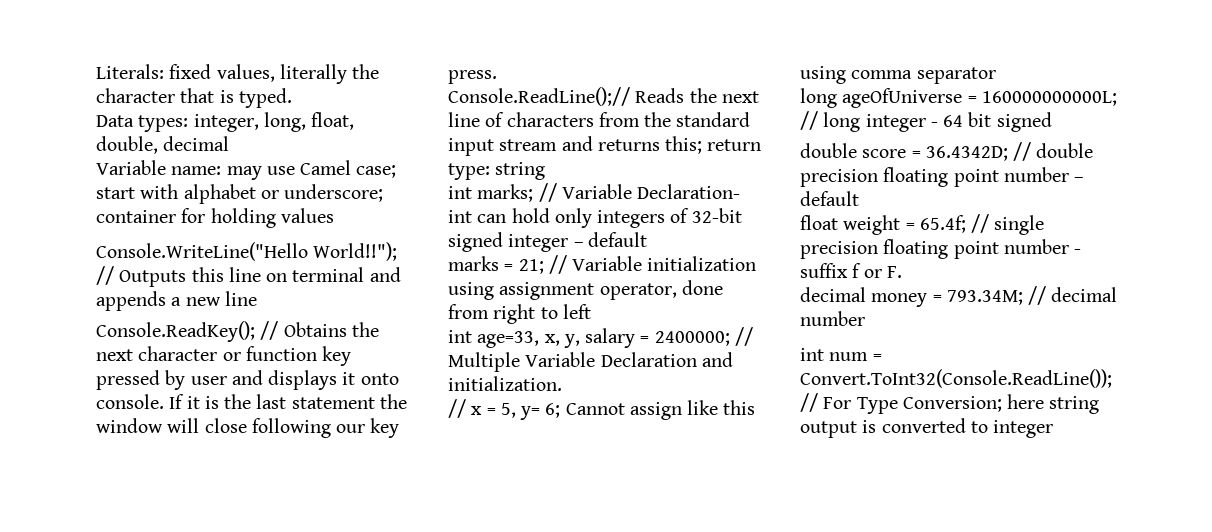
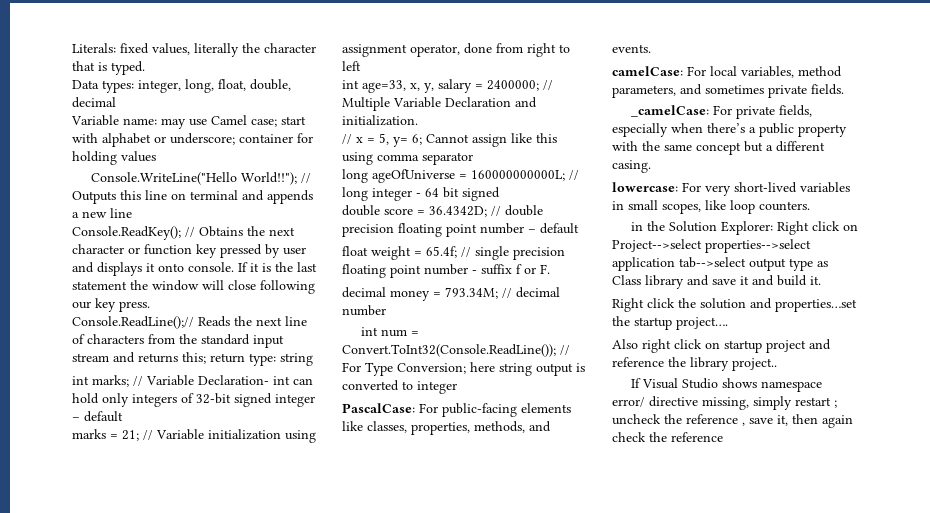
(1054, 429) none -> [342,403,571,417] [342,421,551,435] [612,44,651,53] [612,66,842,78] [612,84,844,98] [630,105,812,119] [612,123,847,137] [612,141,825,155] [612,160,651,173] [612,182,850,196] [612,200,810,214] [630,221,858,235] [612,239,811,253] [612,257,828,271] [612,275,821,289] [612,298,857,312] [612,316,728,330] [612,339,831,353] [612,357,777,371] [630,378,822,392] [612,396,837,410] [612,414,853,428] [612,432,723,442] // PascalCase: For public-facing elements like classes, properties, methods, and events. // camelCase: For local variables, method parameters, and sometimes private fields. // _camelCase: For private fields, especially when there’s a public property with the same concept but a different casing. // lowercase: For very short-lived variables in small scopes, like loop counters. // in the Solution Explorer: Right click on Project-->select properties-->select application tab-->select output type as Class library and save it and build it. // Right click the solution and properties…set the startup project…. // Also right click on startup project and reference the library project.. // If Visual Studio shows namespace error/ directive missing, simply restart ; uncheck the reference , save it, then again check the reference

